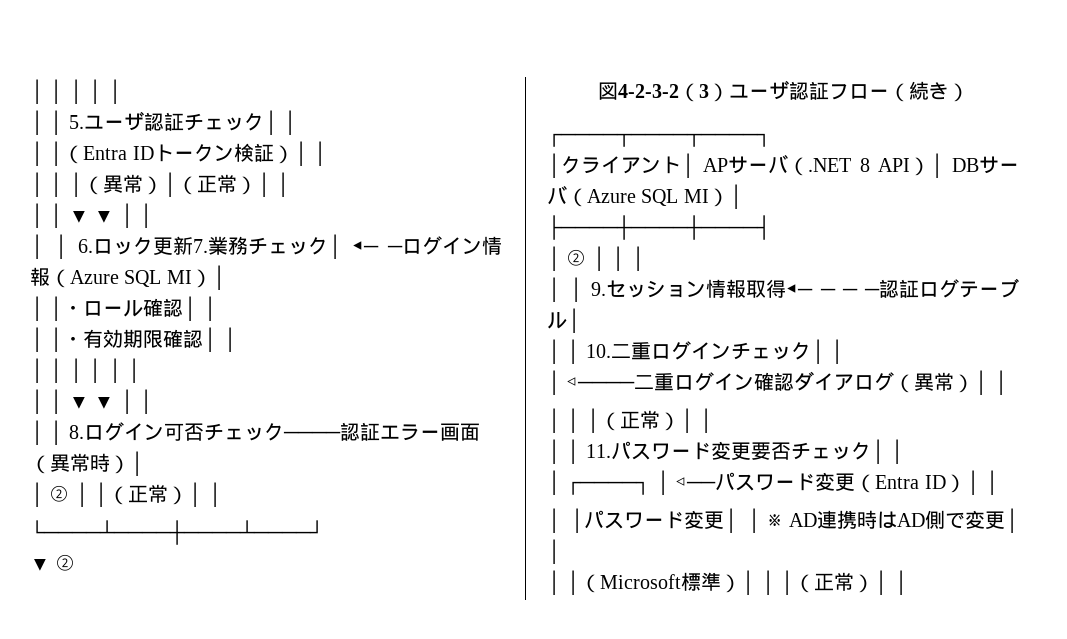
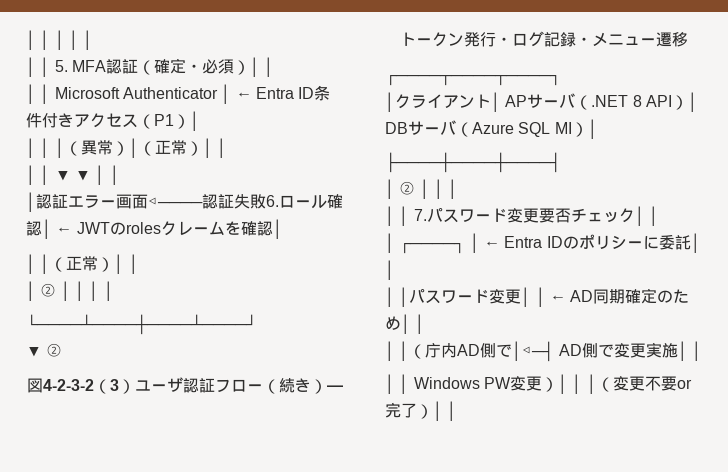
[83,110,298,135] [30,141,328,166] ユーザ認証チェック│ │ // │ │（Entra IDトークン検証）│ │ -> [71,57,275,77] [26,84,331,104] [26,111,200,131] MFA認証（確定・必須）│ │ // │ │ Microsoft Authenticator │ ← Entra ID条件付きアクセス（P1）│
[53,234,502,259] [30,265,226,290] [30,296,217,321] [30,327,237,352] [30,358,141,383] [30,389,153,414] [30,420,480,445] [30,451,144,476] [30,482,189,507] │ 6.ロック更新7.業務チェック│ ◀─ ─ログイン情報（Azure SQL MI）│ // │ │・ロール確認│ │ // │ │・有効期限確認│ │ // │ │ │ │ │ │ // │ │ ▼ ▼ │ │ // │ │ 8.ログイン可否チェック────認証エラー画面（異常時）│ // │ ② │ │（正常） -> [36,194,343,209] [26,219,283,239] [26,254,139,274] [26,281,85,301] 認証エラー画面◁────認証失敗6.ロール確認│ ← JWTのrolesクレームを確認│ // │ │（正常）│ │ // │ ② │ │
(969, 92) none -> [326,385,343,391] [399,31,688,47] ―トークン発行・ログ記録・メニュー遷移
[591,278,1019,298] [547,308,581,333] [547,339,845,364] [547,370,1008,395] [547,408,714,433] [547,439,611,464] 9.セッション情報取得◀─ ─ ─ ─認証ログテーブル│ // │ │ 10.二重ログインチェック│ │ // │ ◁────二重ログイン確認ダイアログ（異常）│ │ // │ │ │（正常）│ │ // │ │ 11. -> [413,209,427,221] 7.
[675,472,966,493] ◁──パスワード変更（Entra ID） -> [483,234,691,250] ← Entra IDのポリシーに委託
[769,508,1019,533] [547,539,561,564] [547,570,855,595] ※ AD連携時はAD側で変更│ │ // │ │（Microsoft標準）│ │ │（正常 -> [549,288,690,304] [385,314,426,334] [385,341,702,362] [385,374,692,394] [385,402,417,418] ← AD同期確定のため│ │ // │ │（庁内AD側で│◁─┤ AD側で変更実施│ │ // │ │ Windows PW変更）│ │ │（変更不要or完了

